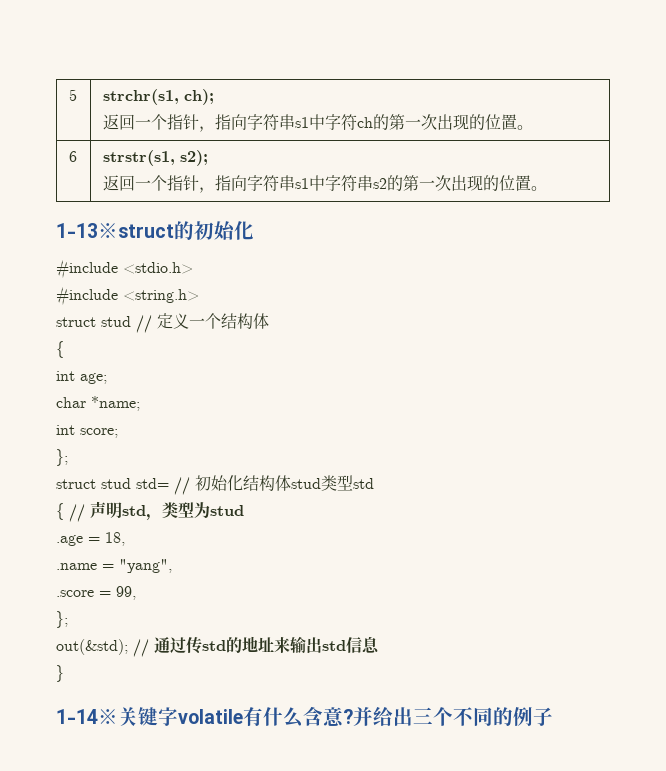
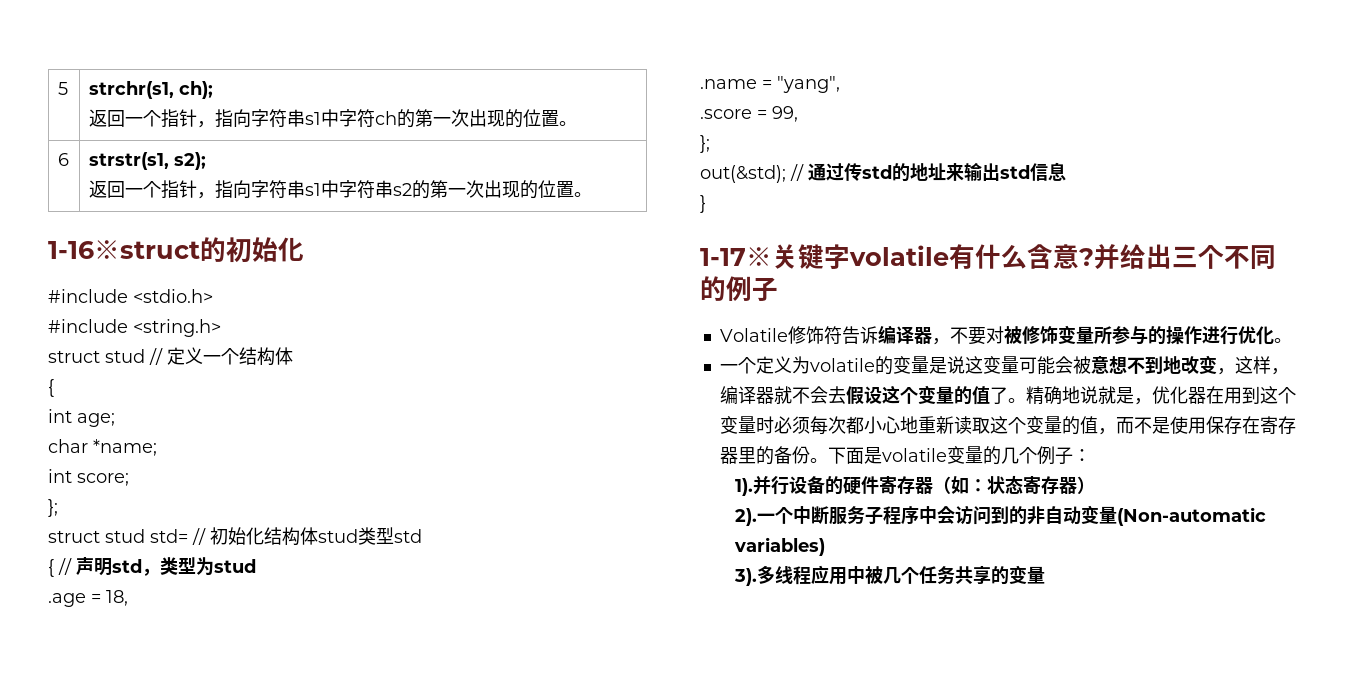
[56,223,174,238] 1-13※struct -> [48,240,200,259] 1-16※struct
[56,709,118,724] 1-14※ -> [700,247,772,266] 1-17※
(553, 716) none -> [719,325,1292,345] [719,355,1289,375] [719,385,1296,405] [719,416,1296,435] [719,446,1091,465] [734,475,1095,496] [734,505,1266,526] [733,537,825,556] [733,565,1045,586] // Volatile修饰符告诉编译器，不要对被修饰变量所参与的操作进行优化。 // 一个定义为volatile的变量是说这变量可能会被意想不到地改变，这样，编译器就不会去假设这个变量的值了。精确地说就是，优化器在用到这个变量时必须每次都小心地重新读取这个变量的值，而不是使用保存在寄存器里的备份。下面是volatile变量的几个例子： // 1).并行设备的硬件寄存器（如：状态寄存器） // 2).一个中断服务子程序中会访问到的非自动变量(Non-automatic variables) // 3).多线程应用中被几个任务共享的变量

